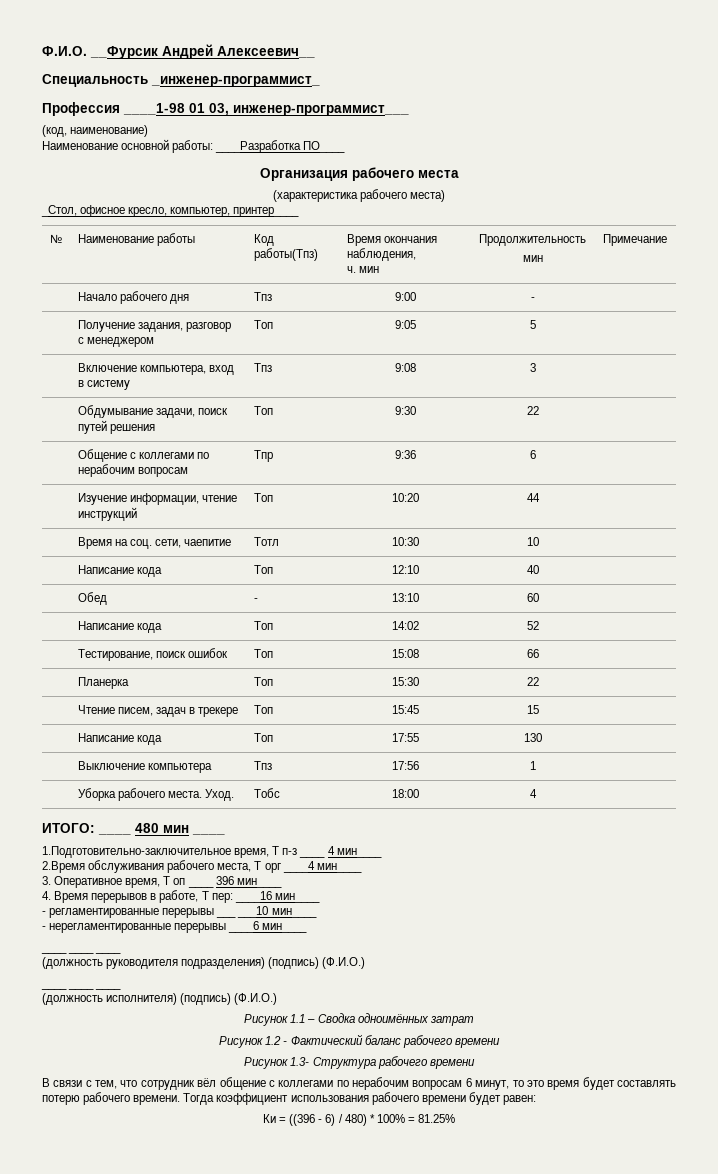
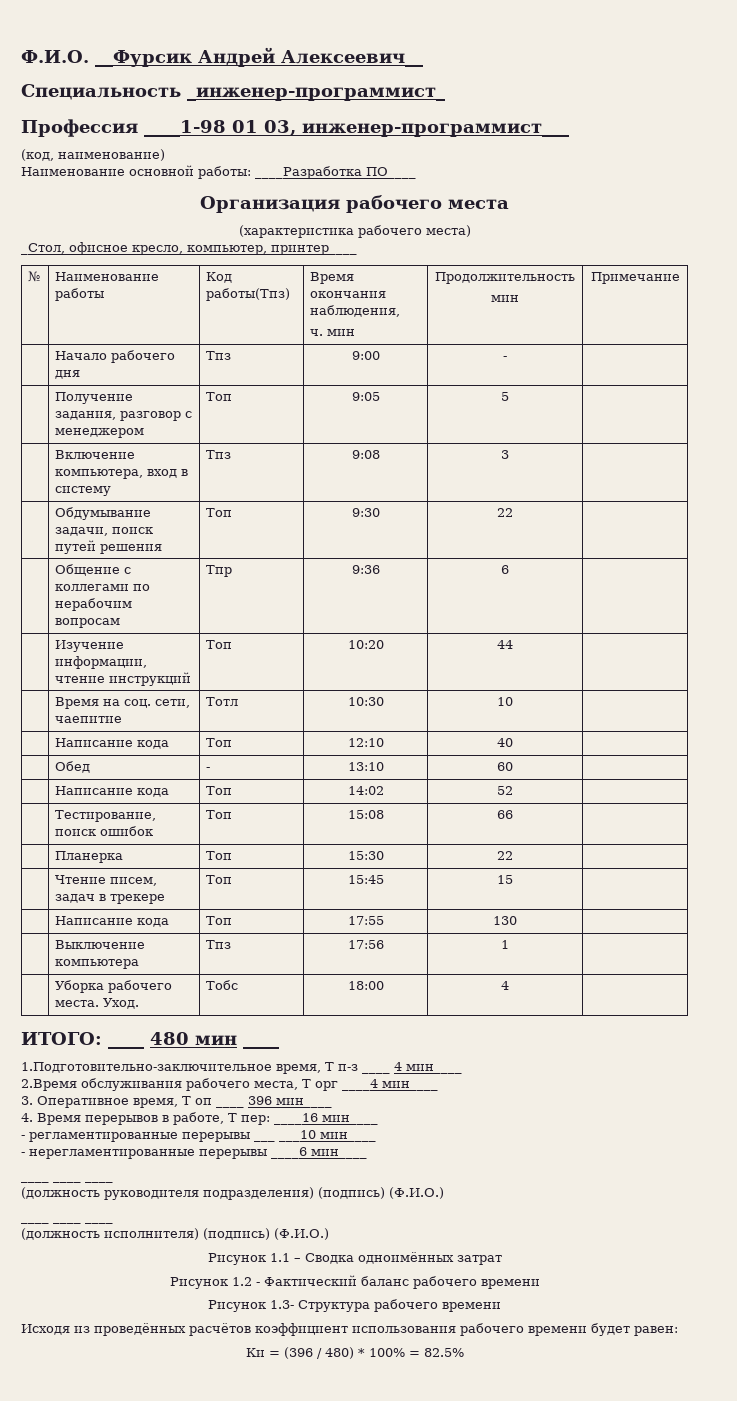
[42,1077,676,1090] [42,1092,215,1105] В связи с тем, что сотрудник вёл общение с коллегами по нерабочим вопросам 6 минут, то это время будет составлять потерю рабочего времени. Тогда -> [21,1323,251,1336] Исходя из проведённых расчётов
[289,1114,336,1126] ((396 - 6) -> [283,1347,313,1359] (396
[418,1114,456,1123] 81.25% -> [423,1348,464,1357] 82.5%

